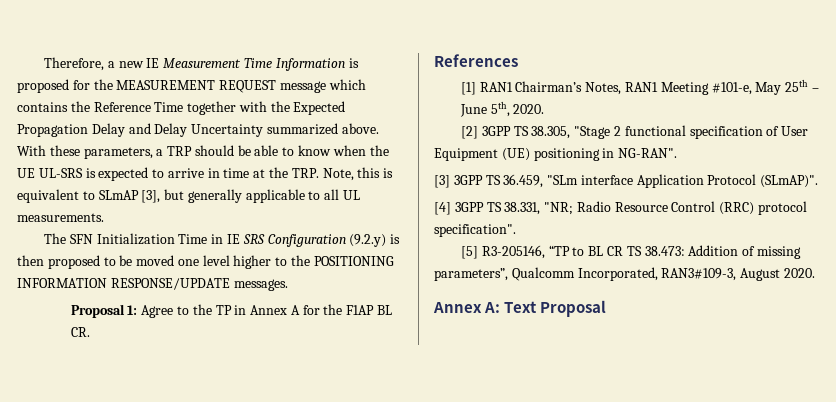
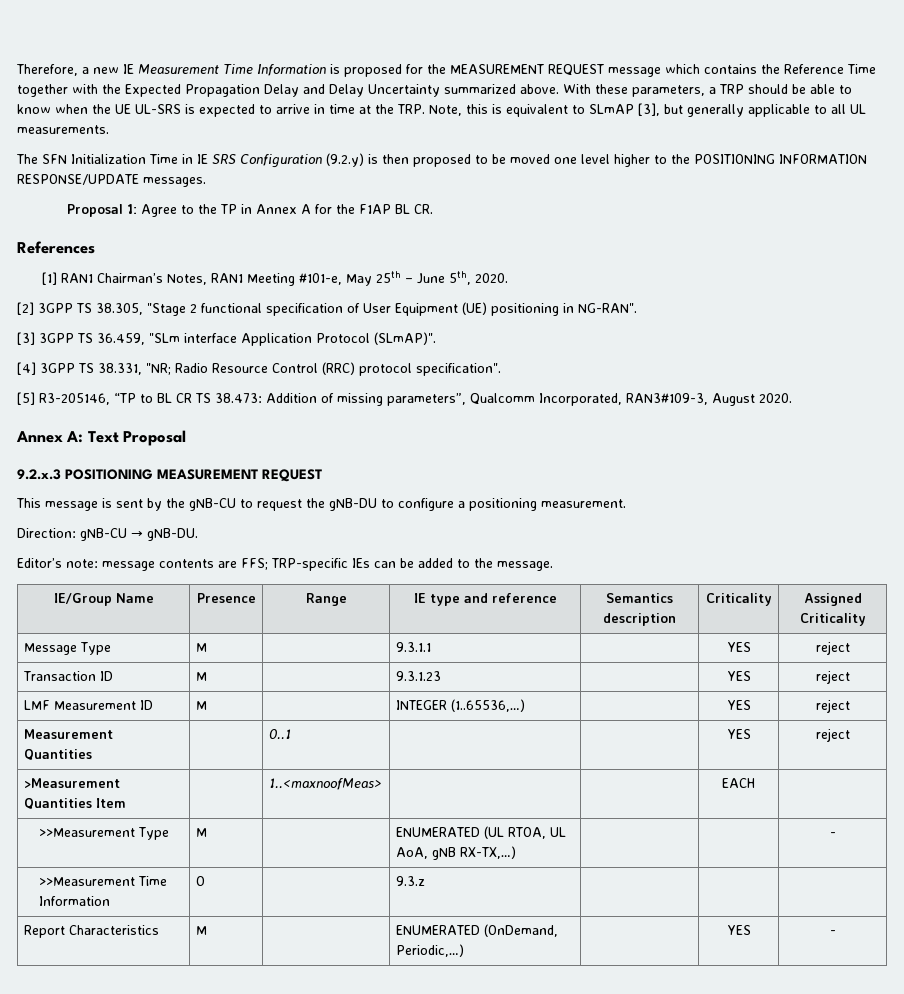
(607, 308) none -> [17,469,322,482] [16,498,626,511] [17,528,198,541] [17,558,553,571] [53,593,154,606] [196,593,256,603] [305,593,347,606] [413,593,557,606] [606,593,673,603] [603,613,676,626] [705,593,772,606] [803,593,862,606] [799,613,866,626] [23,642,111,655] [195,643,207,652] [395,642,431,652] [726,642,751,652] [815,641,850,655] [22,671,113,681] [195,672,207,681] [395,671,441,681] [726,671,751,681] [815,670,850,684] [23,700,153,710] [195,701,207,710] [395,699,525,712] [726,700,751,710] [815,699,850,713] [23,729,113,739] [23,749,92,760] [268,729,291,740] [726,729,751,739] [815,728,850,742] [23,778,120,788] [23,798,126,809] [268,778,382,790] [722,778,755,788] [38,827,169,840] [195,828,207,837] [395,826,566,839] [395,846,516,860] [829,832,836,837] [38,876,167,886] [38,896,110,906] [195,876,205,886] [395,876,425,886] [23,925,159,938] [195,926,207,935] [395,924,558,937] [395,944,464,957] [726,925,751,935] [829,930,836,935] // 9.2.x.3 POSITIONING MEASUREMENT REQUEST // This message is sent by the gNB-CU to request the gNB-DU to configure a positioning measurement. // Direction: gNB-CU → gNB-DU. // Editor’s note: message contents are FFS; TRP-specific IEs can be added to the message. // IE/Group Name | Presence | Range | IE type and reference | Semantics description | Criticality | Assigned Criticality // Message Type | M | | 9.3.1.1 | | YES | reject // Transaction ID | M | | 9.3.1.23 | | YES | reject // LMF Measurement ID | M | | INTEGER (1..65536,…) | | YES | reject // Measurement Quantities | | 0..1 | | | YES | reject // >Measurement Quantities Item | | 1..<maxnoofMeas> | | | EACH | // >>Measurement Type | M | | ENUMERATED (UL RTOA, UL AoA, gNB RX-TX,…) | | | - // >>Measurement Time Information | O | | 9.3.z | | | // Report Characteristics | M | | ENUMERATED (OnDemand, Periodic,…) | | YES | -

